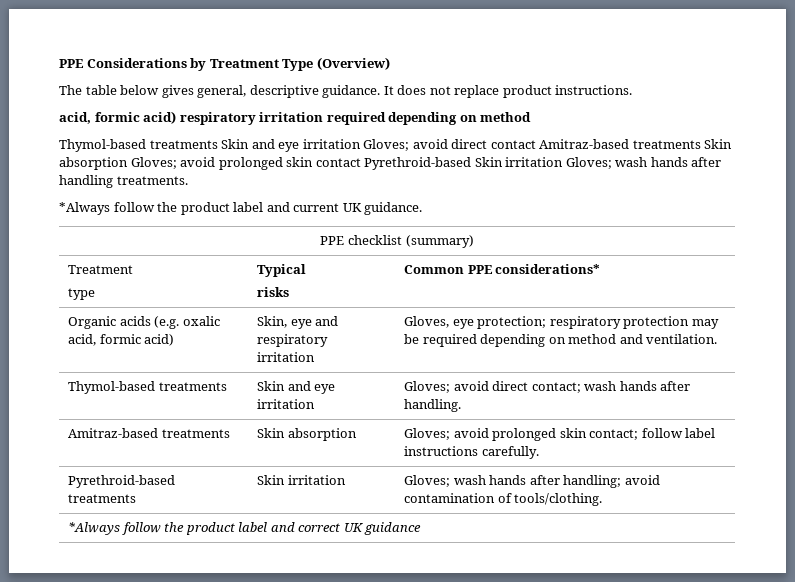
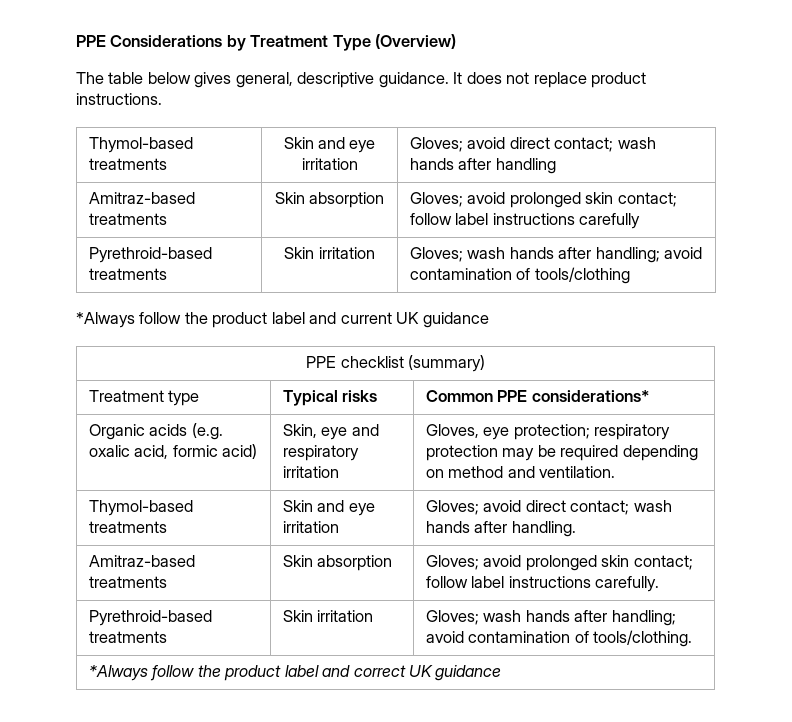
[59,111,532,125] [59,139,733,152] [59,157,722,170] [59,175,188,188] // acid, formic acid) respiratory irritation required depending on method // Thymol-based treatments Skin and eye irritation Gloves; avoid direct contact Amitraz-based treatments Skin absorption Gloves; avoid prolonged skin contact Pyrethroid-based Skin irritation Gloves; wash hands after handling treatments. -> [88,137,193,153] [88,158,167,170] [283,137,376,153] [301,158,358,170] [409,137,656,152] [409,158,556,174] [88,192,195,204] [88,213,167,225] [274,192,385,208] [409,192,677,208] [409,213,641,229] [88,247,212,263] [88,268,167,280] [284,247,375,259] [409,247,703,263] [409,267,630,284] // Thymol-based treatments | Skin and eye irritation | Gloves; avoid direct contact; wash hands after handling // Amitraz-based treatments | Skin absorption | Gloves; avoid prolonged skin contact; follow label instructions carefully // Pyrethroid-based treatments | Skin irritation | Gloves; wash hands after handling; avoid contamination of tools/clothing
[364,202,423,215] guidance. -> [422,312,489,328] guidance
(134, 269) // -> (164, 396) none
(307, 270) // -> (338, 398) none

